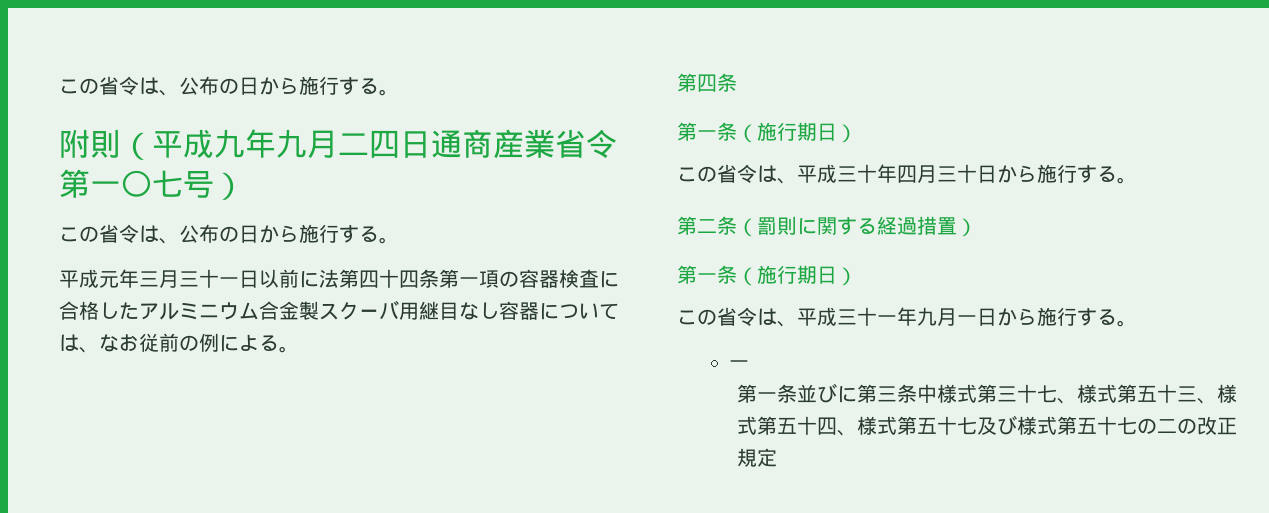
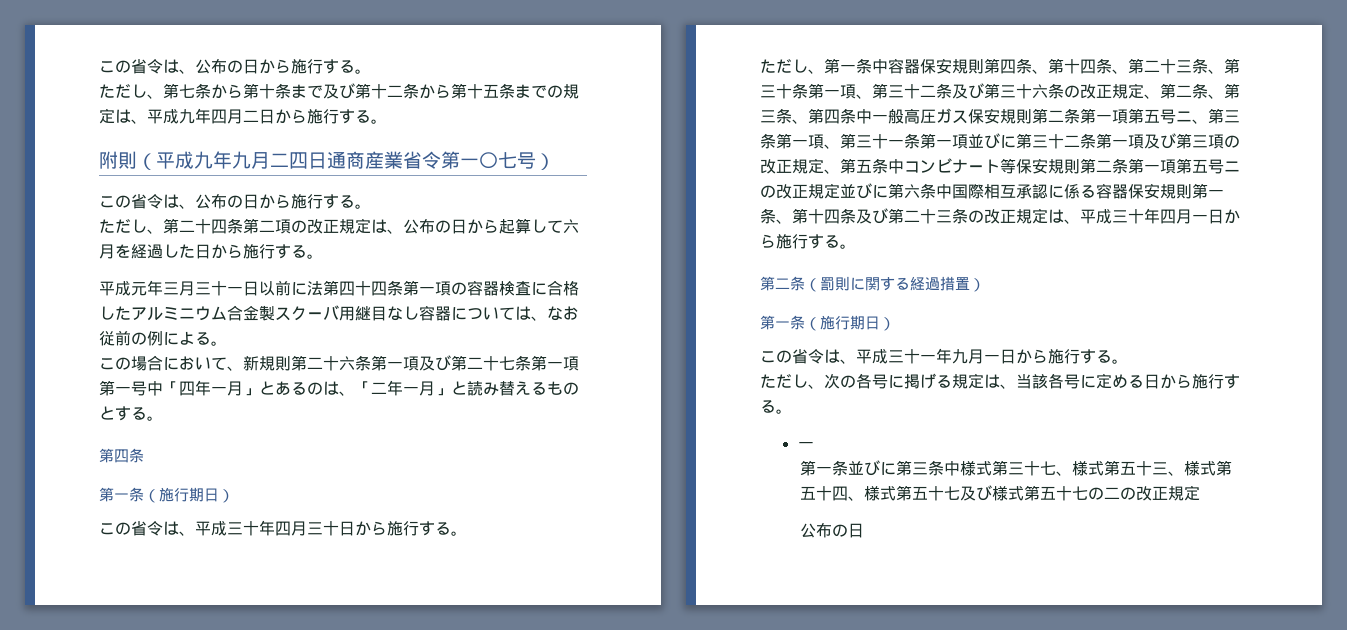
[59,76,399,96] この省令は、公布の日から施行する。 -> [99,58,371,74] [99,83,579,99] [99,108,387,124] この省令は、公布の日から施行する。 // ただし、第七条から第十条まで及び第十二条から第十五条までの規定は、平成九年四月二日から施行する。
(399, 240) none -> [99,218,579,234] [99,244,323,259] // ただし、第二十四条第二項の改正規定は、公布の日から起算して六月を経過した日から施行する。
(299, 349) none -> [99,355,579,371] [99,380,579,396] [99,406,163,421] // この場合において、新規則第二十六条第一項及び第二十七条第一項第一号中「四年一月」とあるのは、「二年一月」と読み替えるものとする。
(1137, 180) none -> [760,58,1240,74] [760,83,1240,99] [760,108,1240,124] [760,133,1240,149] [760,158,1240,174] [760,183,1224,199] [760,208,1240,224] [760,234,856,249] // ただし、第一条中容器保安規則第四条、第十四条、第二十三条、第三十条第一項、第三十二条及び第三十六条の改正規定、第二条、第三条、第四条中一般高圧ガス保安規則第二条第一項第五号ニ、第三条第一項、第三十一条第一項並びに第三十二条第一項及び第三項の改正規定、第五条中コンビナート等保安規則第二条第一項第五号ニの改正規定並びに第六条中国際相互承認に係る容器保安規則第一条、第十四条及び第二十三条の改正規定は、平成三十年四月一日から施行する。
(1137, 323) none -> [760,373,1240,389] [760,400,792,414] // ただし、次の各号に掲げる規定は、当該各号に定める日から施行する。
(777, 457) none -> [800,522,865,538] // 公布の日

